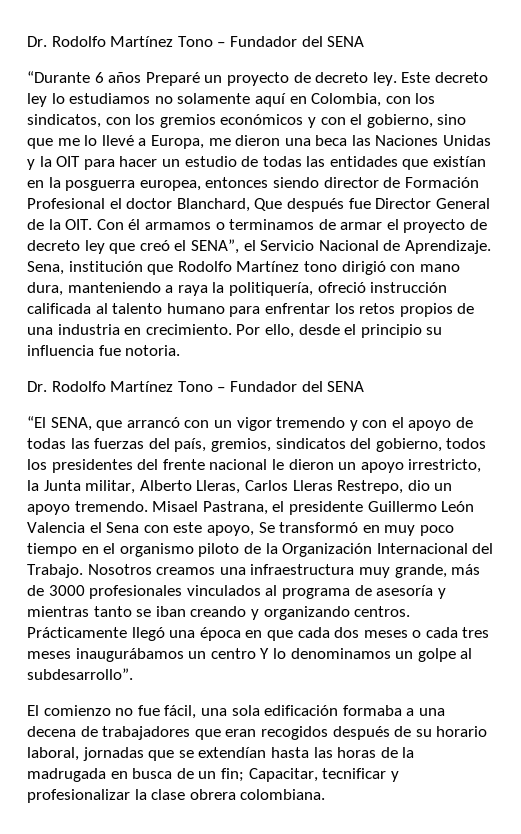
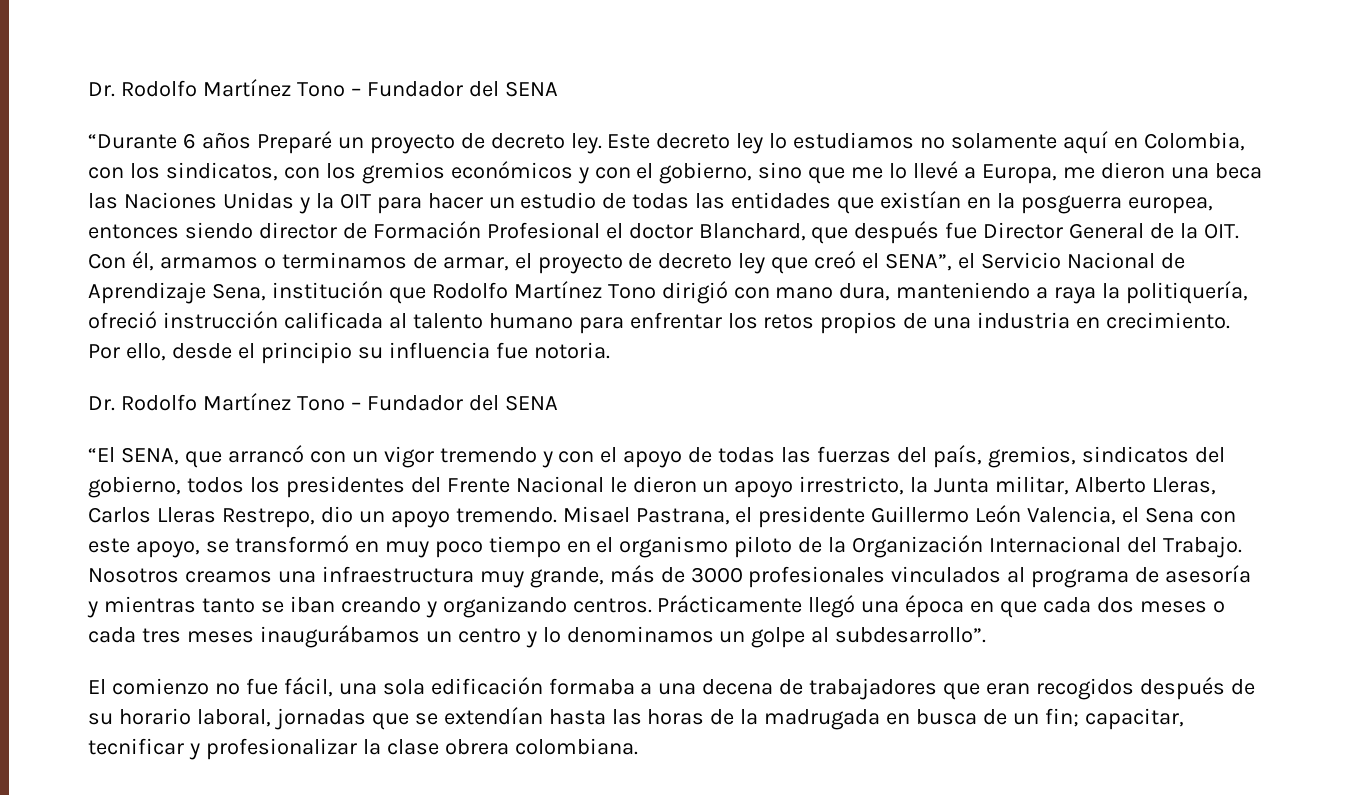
[254,198,283,211] Que -> [811,227,849,244] que
[128,219,141,230] él -> [131,251,154,271] él,
[340,222,383,230] armar -> [442,257,509,271] armar,
[404,240,491,254] Aprendizaje. -> [88,282,206,304] Aprendizaje
[303,261,337,272] tono -> [607,284,656,299] Tono
[162,459,268,470] frente nacional -> [446,476,604,493] Frente Nacional
[27,522,85,533] Valencia -> [1027,506,1117,525] Valencia,
[258,522,275,533] Se -> [205,541,229,553] se
[260,648,270,659] Y -> [525,631,537,648] y
[248,768,318,782] Capacitar, -> [1084,708,1184,730] capacitar,

